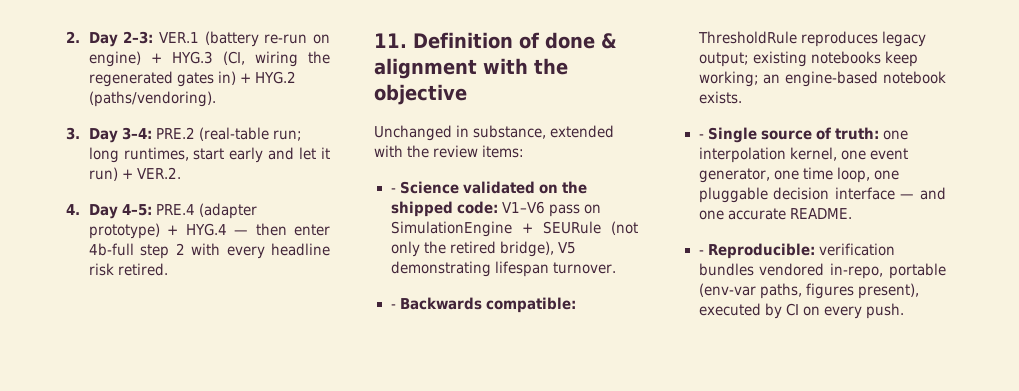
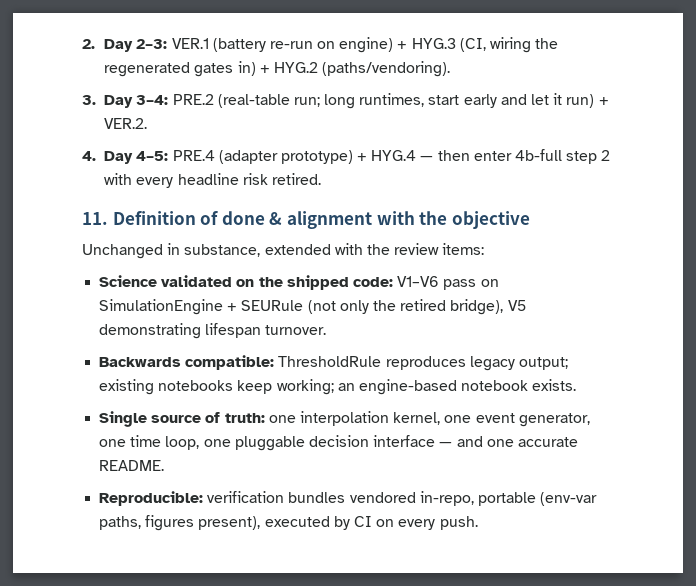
[390,188,396,193] - -> (485, 249) none
[390,304,396,309] - -> (327, 330) none
[698,134,704,139] - -> (577, 385) none
[698,250,704,255] - -> (165, 465) none

